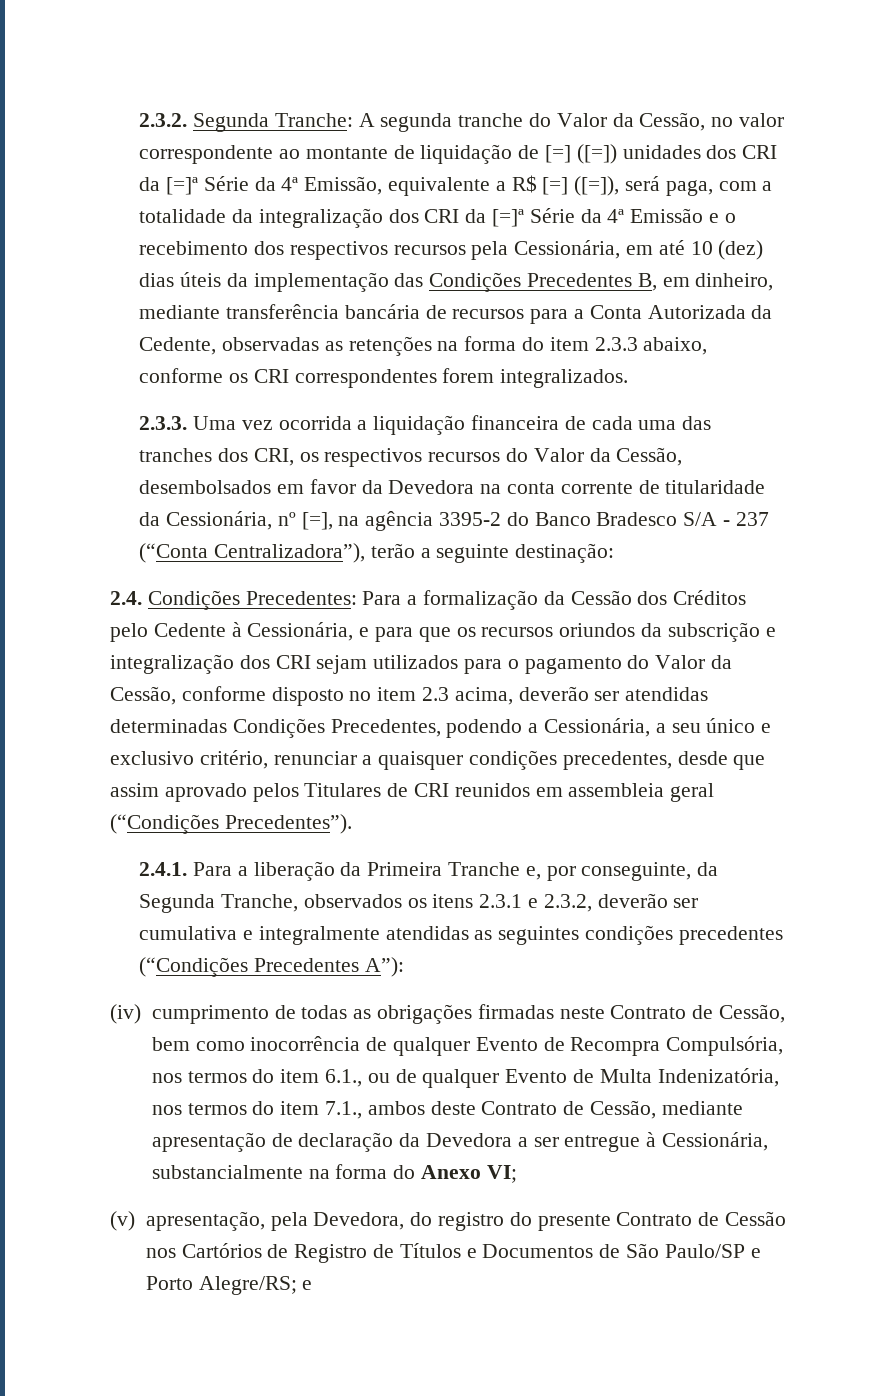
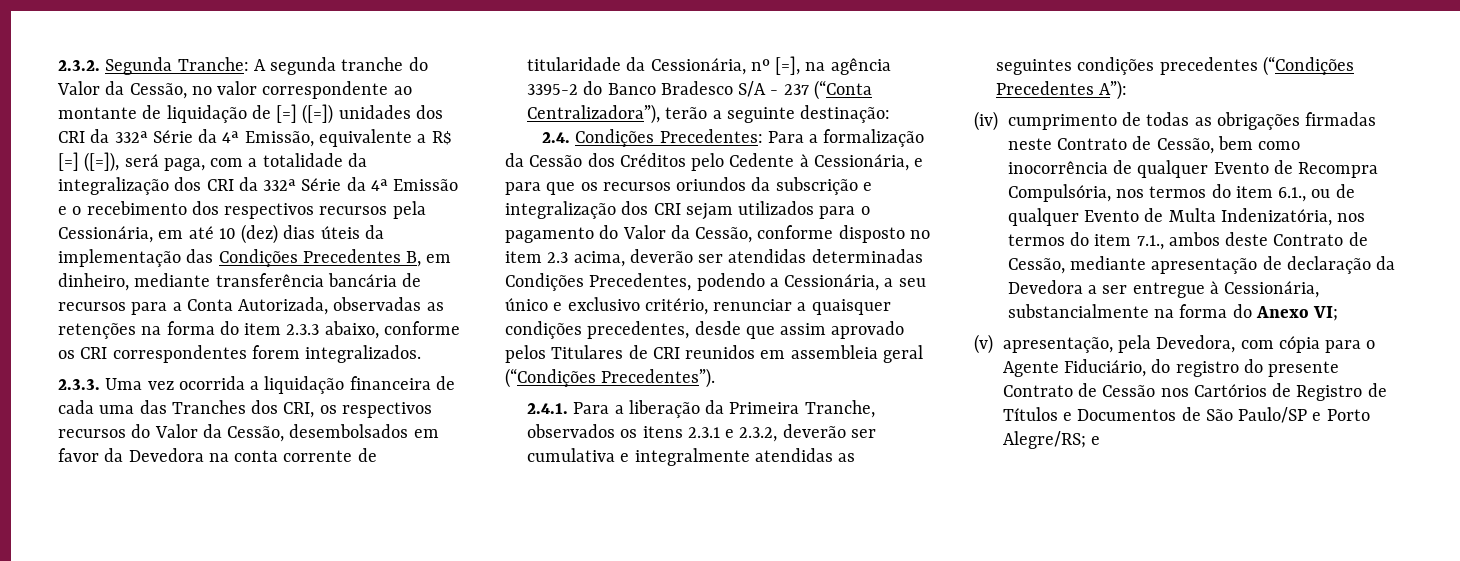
[165,177,198,195] [=]ª -> [114,131,148,143] 332ª
[492,209,525,227] [=]ª -> [263,179,297,191] 332ª
[647,305,773,319] [139,337,217,355] Autorizada da Cedente, -> [238,297,329,315] Autorizada,
[139,448,213,462] tranches -> [171,400,246,414] Tranches
[448,862,719,881] [139,894,216,913] Tranche e, por conseguinte, da Segunda -> (800, 408) none
(405, 1221) none -> [1240,336,1376,353] [1002,359,1147,377] com cópia para o Agente Fiduciário,

